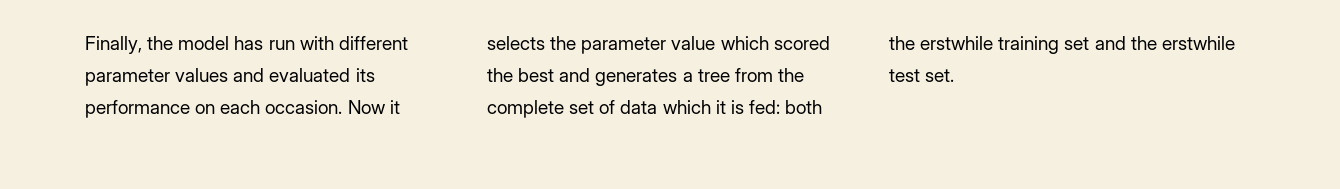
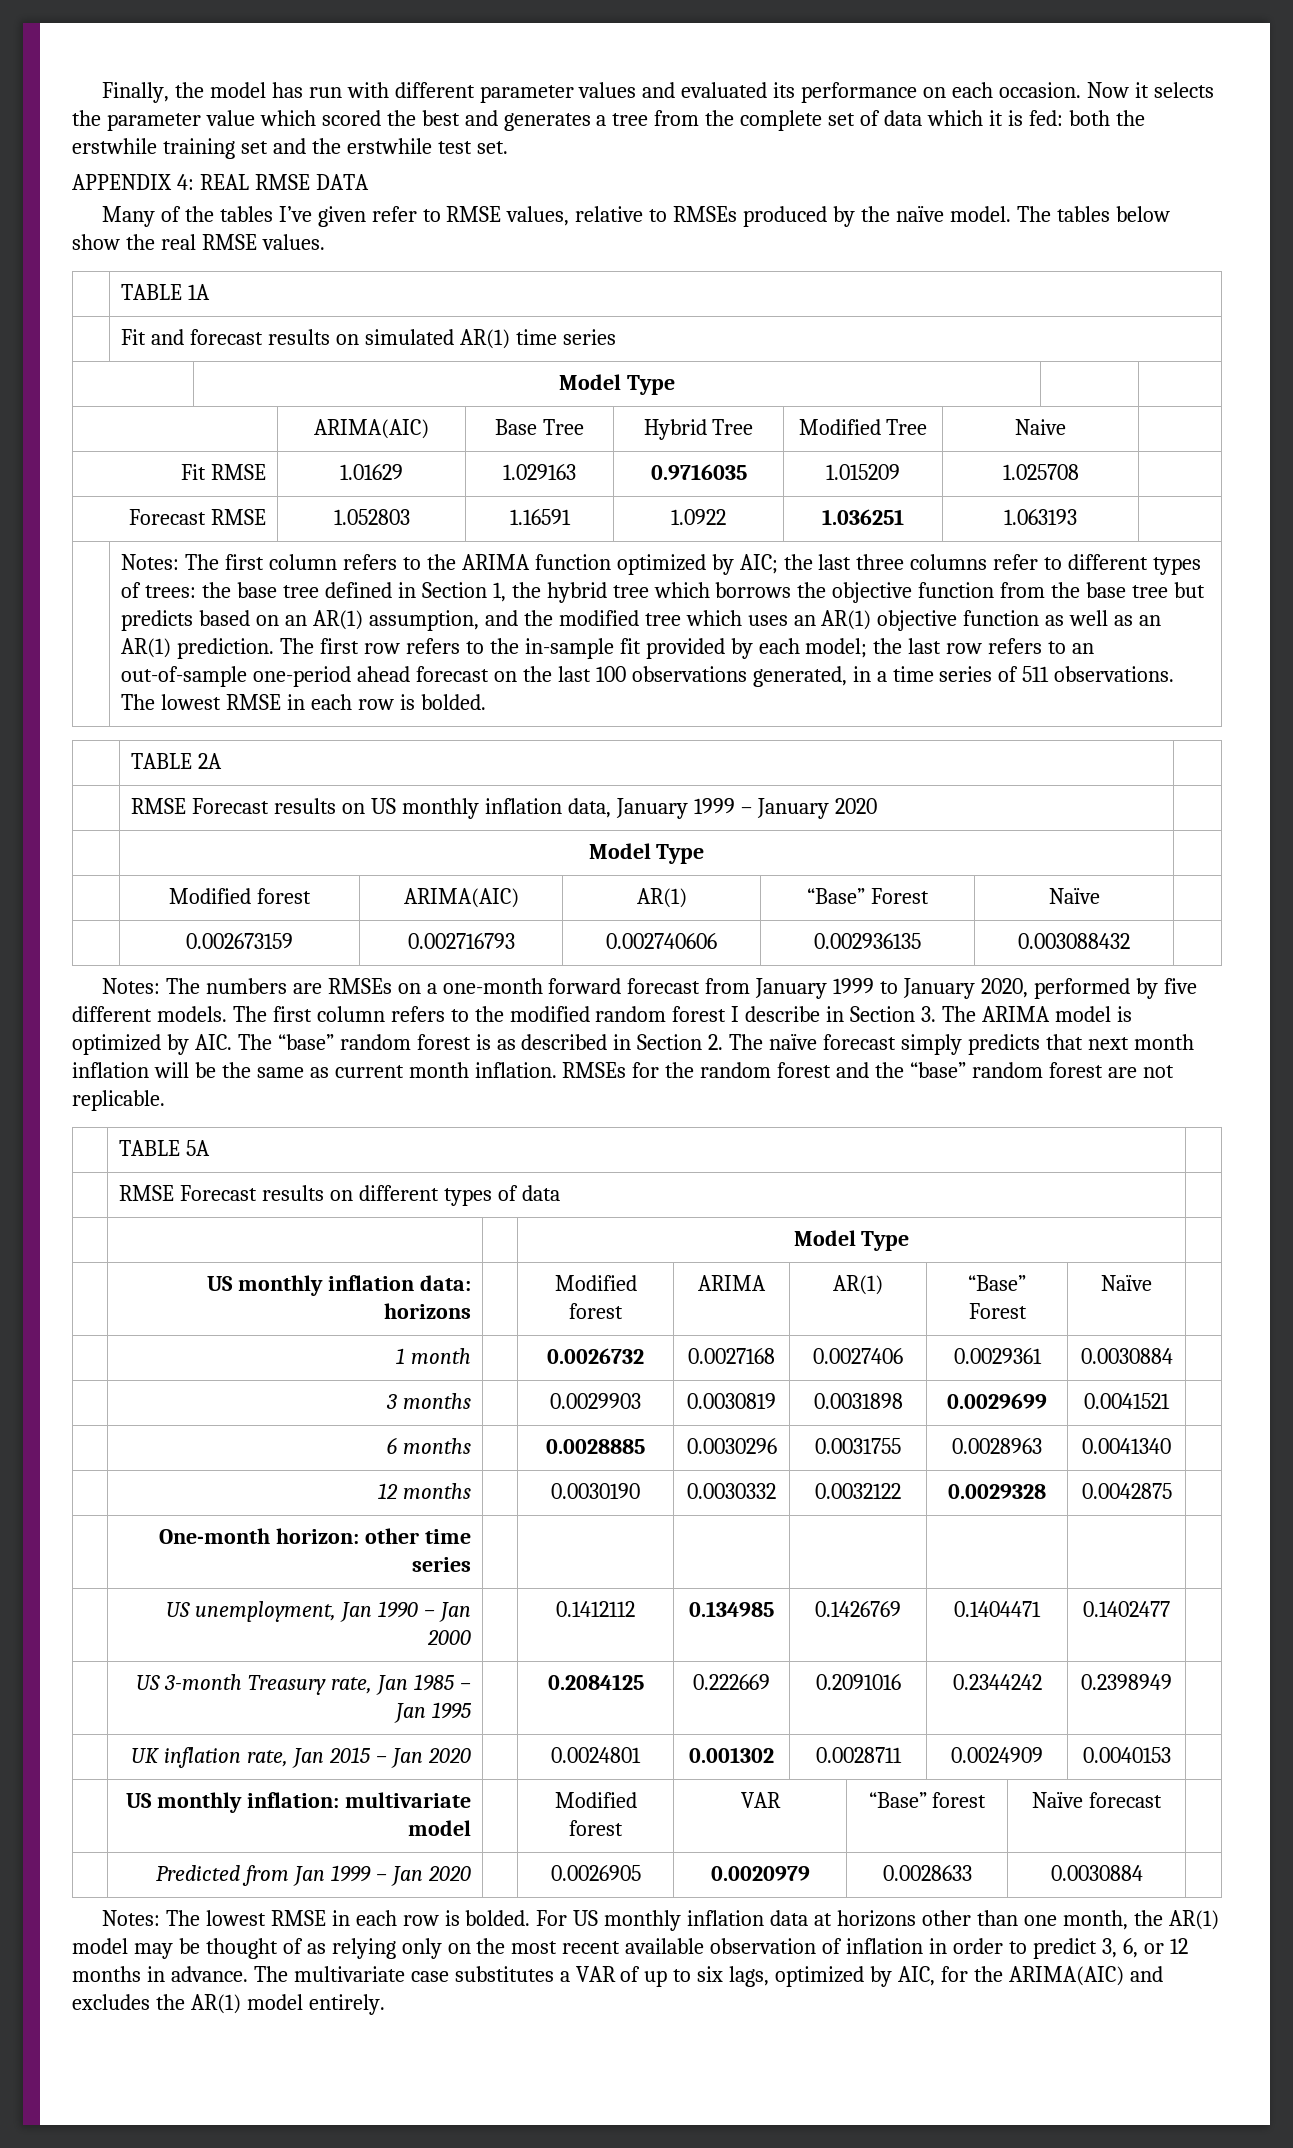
(955, 75) none -> [72,174,369,190] [101,206,1170,227] [72,234,325,250] [121,284,211,300] [121,329,616,349] [559,374,675,395] [314,419,429,439] [495,419,584,435] [643,419,754,440] [798,419,928,435] [1015,419,1066,435] [180,464,266,480] [340,464,403,480] [503,464,576,480] [650,464,747,480] [826,464,900,480] [1002,464,1079,480] [128,509,266,525] [333,509,410,525] [509,509,571,525] [671,509,726,525] [822,509,904,525] [1004,509,1077,525] [121,554,1202,575] [121,582,1206,603] [121,610,1162,631] [121,638,1095,659] [121,666,1175,687] [121,694,486,710] [131,753,223,769] [131,798,877,819] [588,843,705,864] [169,888,311,904] [403,888,519,908] [636,888,687,908] [807,888,929,904] [1048,888,1100,904] [186,933,293,949] [407,933,515,949] [606,933,717,949] [814,933,921,949] [1018,933,1130,949] [101,978,1197,999] [72,1006,1132,1022] [72,1034,1194,1055] [72,1062,1174,1078] [72,1090,165,1111] [119,1140,211,1156] [119,1185,560,1206] [793,1230,910,1251] [206,1275,471,1296] [383,1303,471,1319] [554,1275,637,1291] [569,1303,623,1319] [698,1275,766,1291] [833,1275,883,1295] [968,1275,1026,1291] [968,1303,1027,1319] [1101,1275,1152,1291] [395,1348,471,1364] [547,1348,644,1364] [688,1348,775,1364] [813,1348,903,1364] [953,1348,1042,1364] [1080,1348,1173,1364] [385,1393,471,1409] [550,1393,641,1409] [687,1393,776,1409] [813,1393,903,1409] [947,1393,1047,1409] [1084,1393,1170,1409] [386,1437,471,1454] [546,1439,645,1454] [686,1438,777,1454] [815,1438,901,1454] [952,1438,1042,1454] [1082,1438,1171,1454] [377,1483,471,1499] [551,1483,640,1499] [687,1483,776,1499] [815,1483,901,1499] [948,1484,1046,1499] [1081,1483,1172,1499] [158,1528,471,1544] [411,1557,471,1572] [166,1601,471,1622] [426,1630,471,1645] [556,1601,635,1617] [689,1601,774,1617] [815,1601,901,1617] [954,1601,1041,1617] [1083,1601,1170,1617] [136,1674,471,1695] [393,1702,472,1723] [547,1674,644,1690] [693,1674,770,1690] [815,1674,901,1690] [952,1674,1042,1690] [1081,1674,1172,1690] [131,1747,471,1768] [551,1747,641,1763] [689,1747,774,1763] [815,1747,902,1763] [951,1747,1043,1763] [1082,1747,1171,1763] [125,1792,471,1813] [407,1820,471,1836] [554,1792,637,1808] [569,1820,623,1836] [740,1792,781,1808] [868,1792,987,1808] [1032,1792,1162,1808] [156,1865,471,1886] [550,1865,641,1881] [710,1866,810,1881] [882,1865,972,1881] [1050,1865,1143,1881] [101,1910,1219,1931] [72,1938,1188,1959] [72,1966,1163,1987] [72,1994,385,2015] // APPENDIX 4: REAL RMSE DATA // Many of the tables I’ve given refer to RMSE values, relative to RMSEs produced by the naïve model. The tables below show the real RMSE values. // | TABLE 1A // | Fit and forecast results on simulated AR(1) time series // | Model Type | | // | ARIMA(AIC) | Base Tree | Hybrid Tree | Modified Tree | Naive | // Fit RMSE | 1.01629 | 1.029163 | 0.9716035 | 1.015209 | 1.025708 | // Forecast RMSE | 1.052803 | 1.16591 | 1.0922 | 1.036251 | 1.063193 | // | Notes: The first column refers to the ARIMA function optimized by AIC; the last three columns refer to different types of trees: the base tree defined in Section 1, the hybrid tree which borrows the objective function from the base tree but predicts based on an AR(1) assumption, and the modified tree which uses an AR(1) objective function as well as an AR(1) prediction. The first row refers to the in-sample fit provided by each model; the last row refers to an out-of-sample one-period ahead forecast on the last 100 observations generated, in a time series of 511 observations. The lowest RMSE in each row is bolded. // | TABLE 2A | // | RMSE Forecast results on US monthly inflation data, January 1999 – January 2020 | // | Model Type | // | Modified forest | ARIMA(AIC) | AR(1) | “Base” Forest | Naïve | // | 0.002673159 | 0.002716793 | 0.002740606 | 0.002936135 | 0.003088432 | // Notes: The numbers are RMSEs on a one-month forward forecast from January 1999 to January 2020, performed by five different models. The first column refers to the modified random forest I describe in Section 3. The ARIMA model is optimized by AIC. The “base” random forest is as described in Section 2. The naïve forecast simply predicts that next month inflation will be the same as current month inflation. RMSEs for the random forest and the “base” random forest are not replicable. // | TABLE 5A | // | RMSE Forecast results on different types of data | // | | | Model Type | // | US monthly inflation data: horizons | | Modified forest | ARIMA | AR(1) | “Base” Forest | Naïve | // | 1 month | | 0.0026732 | 0.0027168 | 0.0027406 | 0.0029361 | 0.0030884 | // | 3 months | | 0.0029903 | 0.0030819 | 0.0031898 | 0.0029699 | 0.0041521 | // | 6 months | | 0.0028885 | 0.0030296 | 0.0031755 | 0.0028963 | 0.0041340 | // | 12 months | | 0.0030190 | 0.0030332 | 0.0032122 | 0.0029328 | 0.0042875 | // | One-month horizon: other time series | | | | | | | // | US unemployment, Jan 1990 – Jan 2000 | | 0.1412112 | 0.134985 | 0.1426769 | 0.1404471 | 0.1402477 | // | US 3-month Treasury rate, Jan 1985 – Jan 1995 | | 0.2084125 | 0.222669 | 0.2091016 | 0.2344242 | 0.2398949 | // | UK inflation rate, Jan 2015 – Jan 2020 | | 0.0024801 | 0.001302 | 0.0028711 | 0.0024909 | 0.0040153 | // | US monthly inflation: multivariate model | | Modified forest | VAR | “Base” forest | Naïve forecast | // | Predicted from Jan 1999 – Jan 2020 | | 0.0026905 | 0.0020979 | 0.0028633 | 0.0030884 | // Notes: The lowest RMSE in each row is bolded. For US monthly inflation data at horizons other than one month, the AR(1) model may be thought of as relying only on the most recent available observation of inflation in order to predict 3, 6, or 12 months in advance. The multivariate case substitutes a VAR of up to six lags, optimized by AIC, for the ARIMA(AIC) and excludes the AR(1) model entirely.

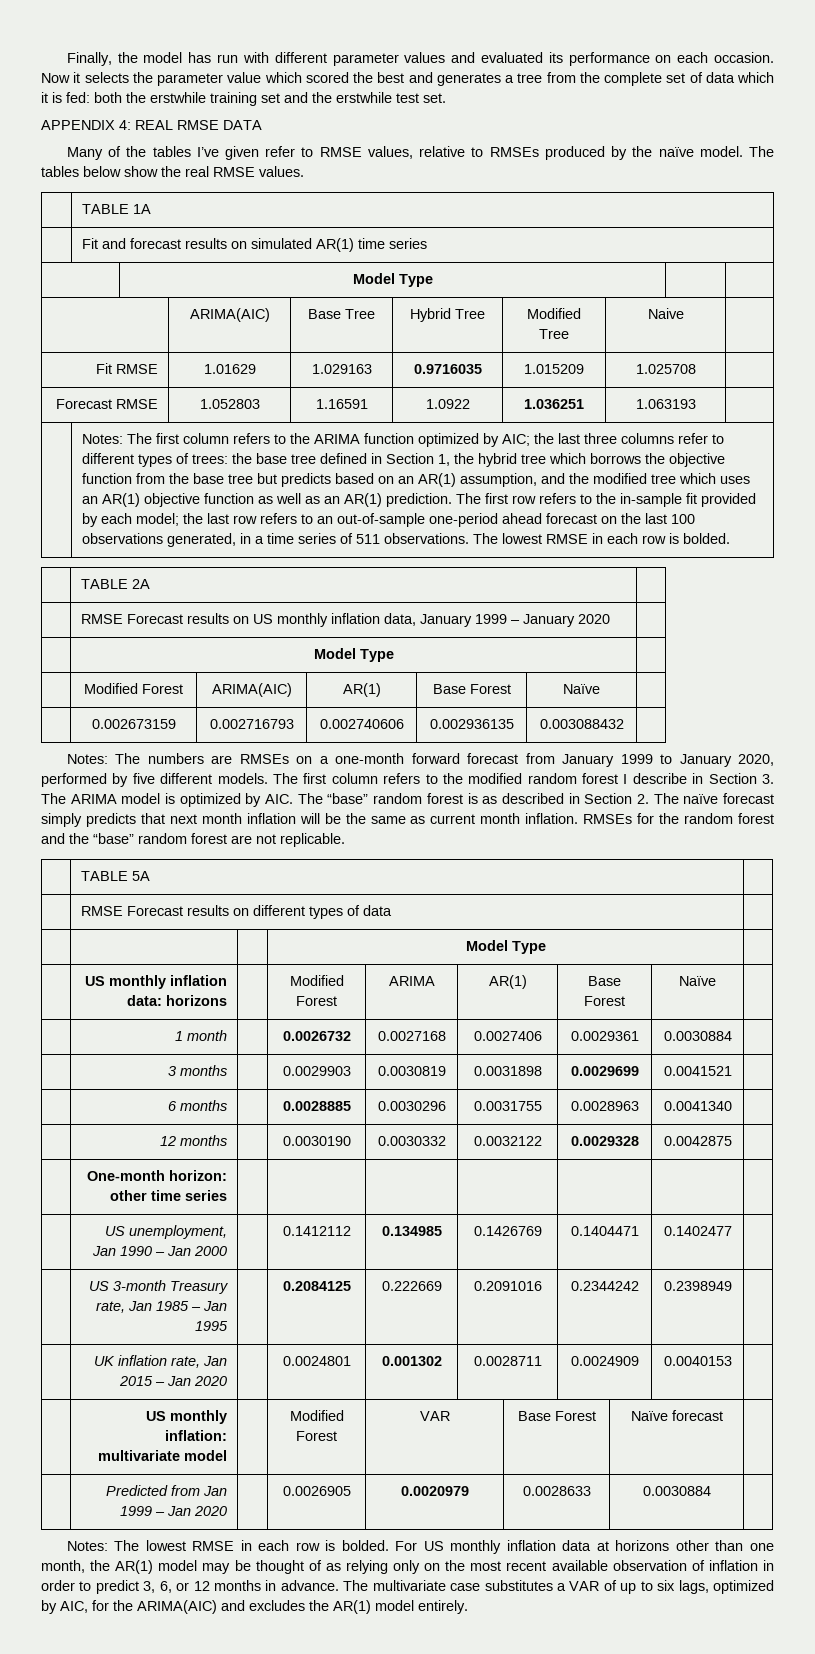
[256,888,311,904] forest -> [142,684,183,694] Forest
[807,888,866,904] “Base” -> [432,684,466,694] Base
[569,1303,623,1319] forest -> [296,996,337,1006] Forest
[968,1275,1026,1291] “Base” -> [588,976,621,986] Base
[569,1820,623,1836] forest -> [296,1431,337,1441] Forest
[868,1792,987,1808] “Base” forest -> [517,1411,596,1421] Base Forest

